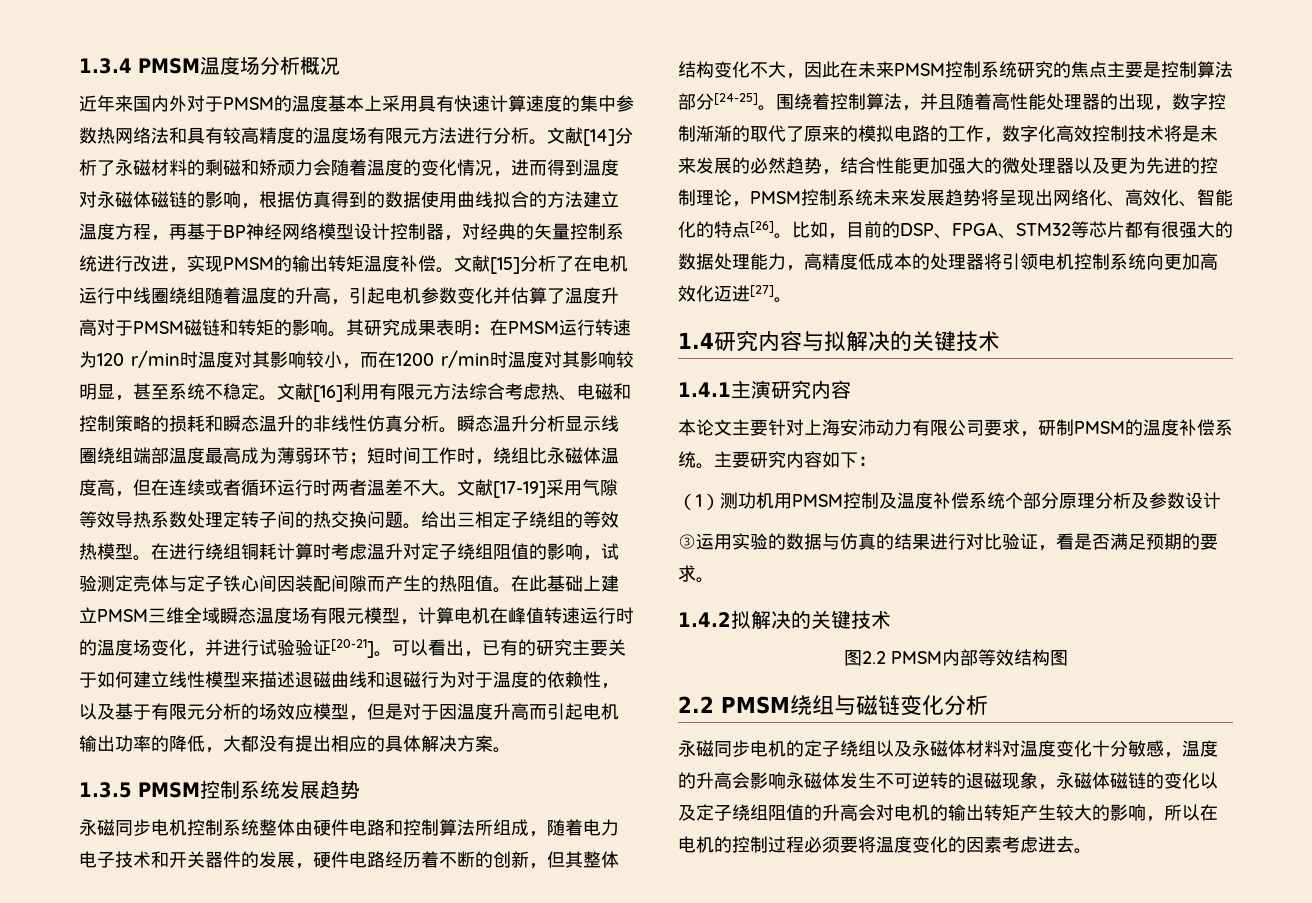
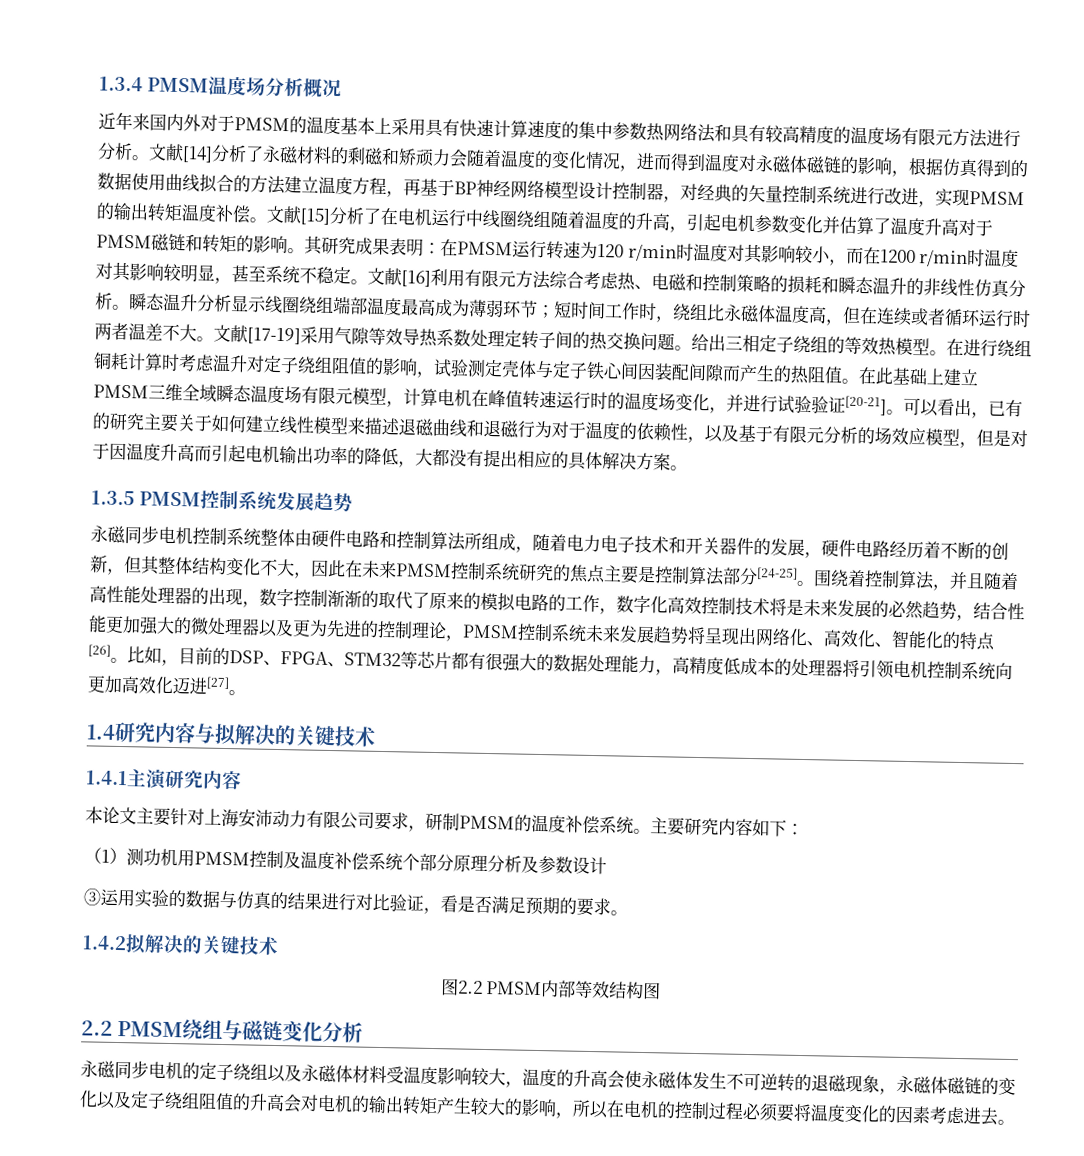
[1002,740,1164,757] 对温度变化十分敏感 -> [386,1066,506,1086] 受温度影响较大
[750,772,786,789] 影响 -> [624,1070,642,1088] 使

